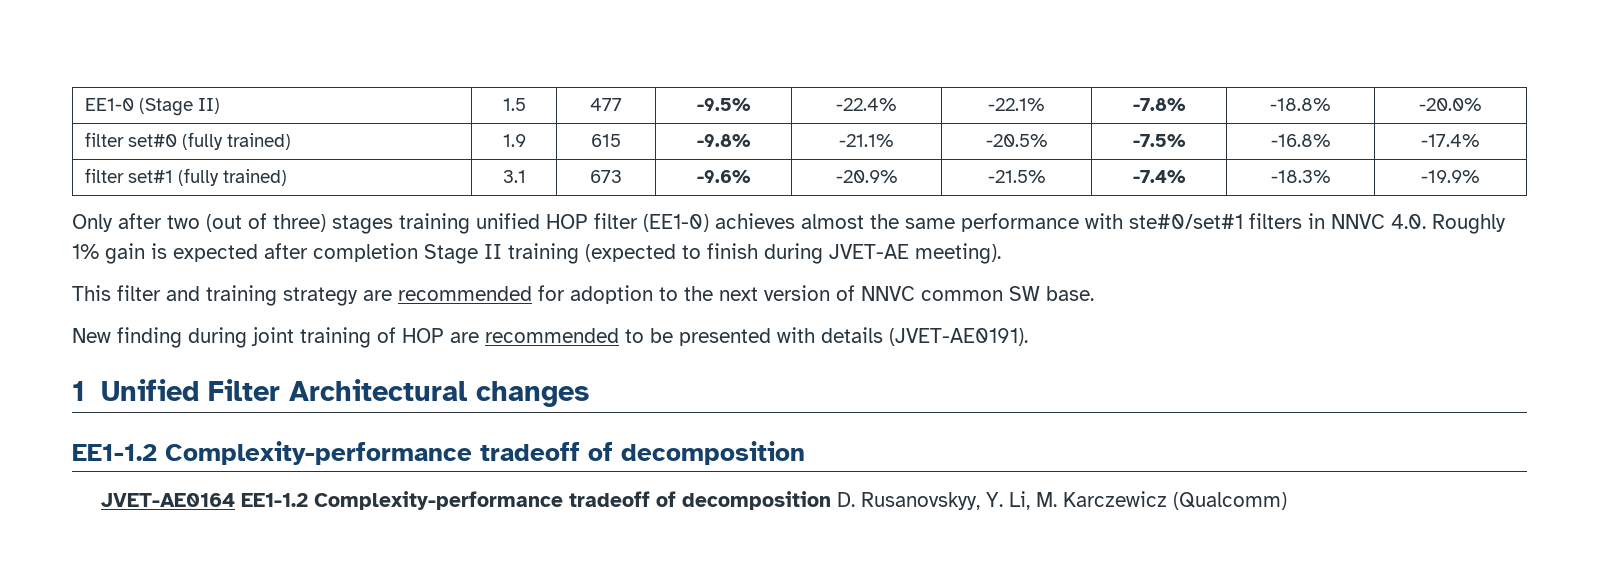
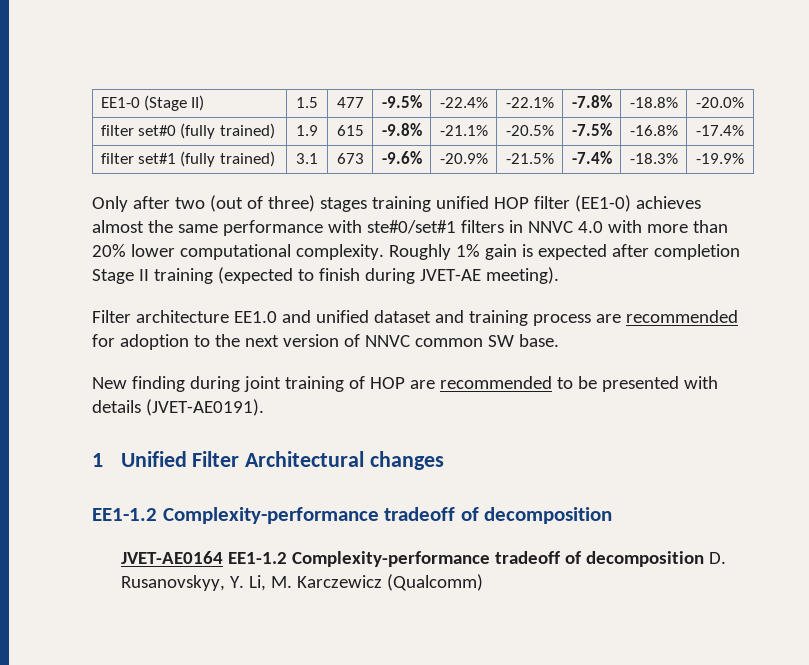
[1391,214,1426,229] 4.0. -> [577,220,728,233] [92,244,384,260] 4.0 with more than 20% lower computational complexity.
[72,285,161,301] This filter -> [92,310,431,323] Filter architecture EE1.0 and unified dataset
[283,287,358,306] strategy -> [532,314,591,326] process

